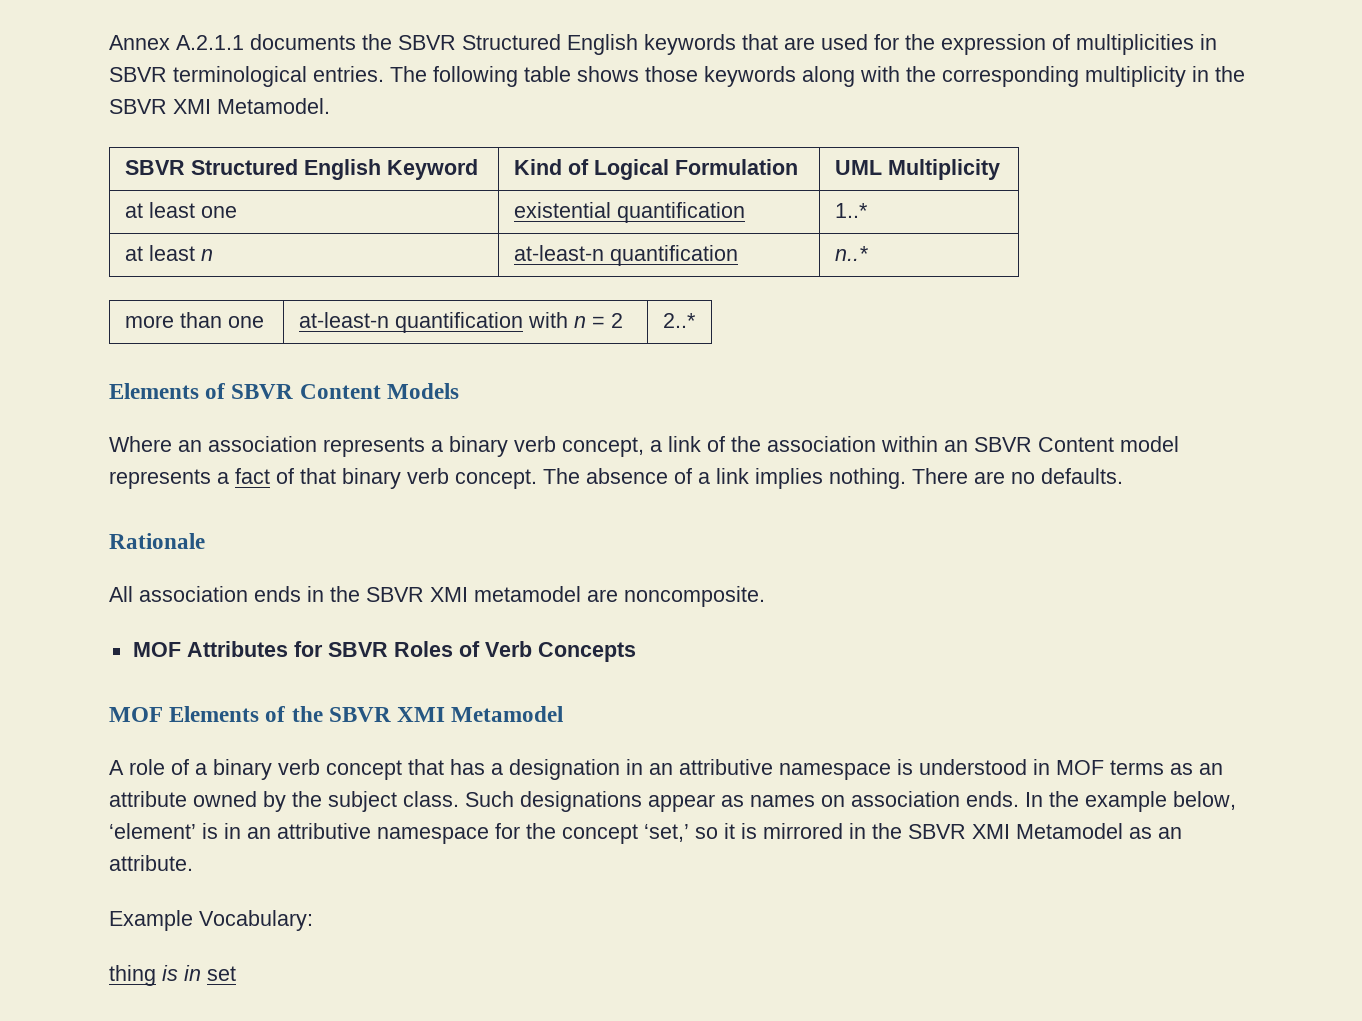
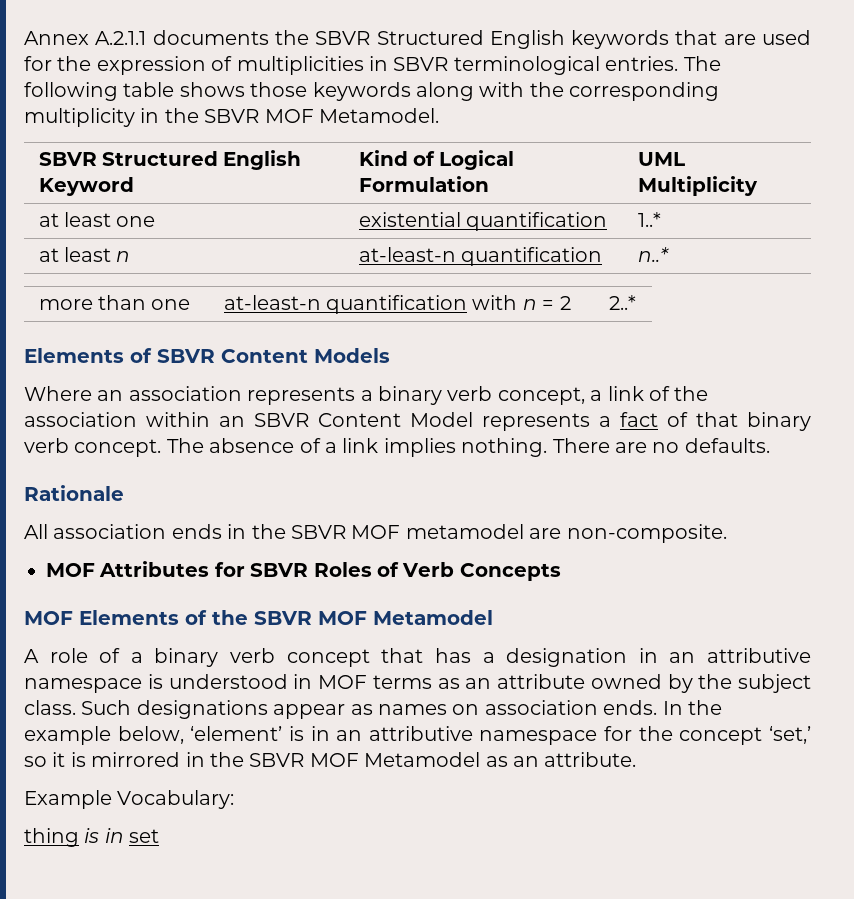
[173,99,211,114] XMI -> [264,109,314,123] MOF
[1120,436,1179,452] model -> [410,412,473,427] Model
[430,587,468,602] XMI -> [351,525,401,539] MOF
[624,586,765,607] noncomposite. -> [566,524,727,543] non-composite.
[397,707,446,722] XMI -> [318,611,367,625] MOF
[972,824,1010,839] XMI -> [309,753,359,767] MOF

